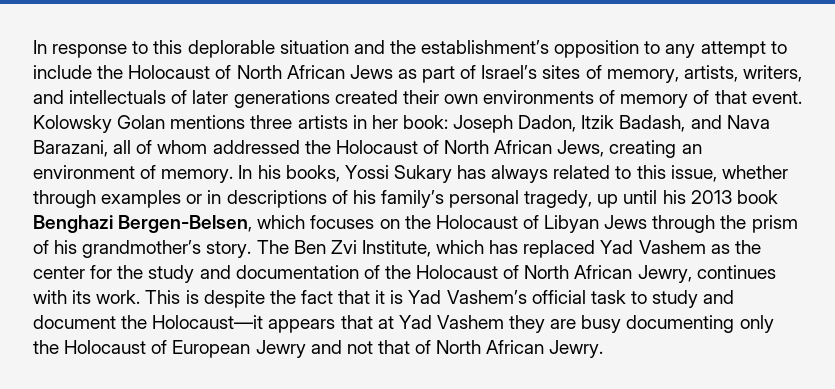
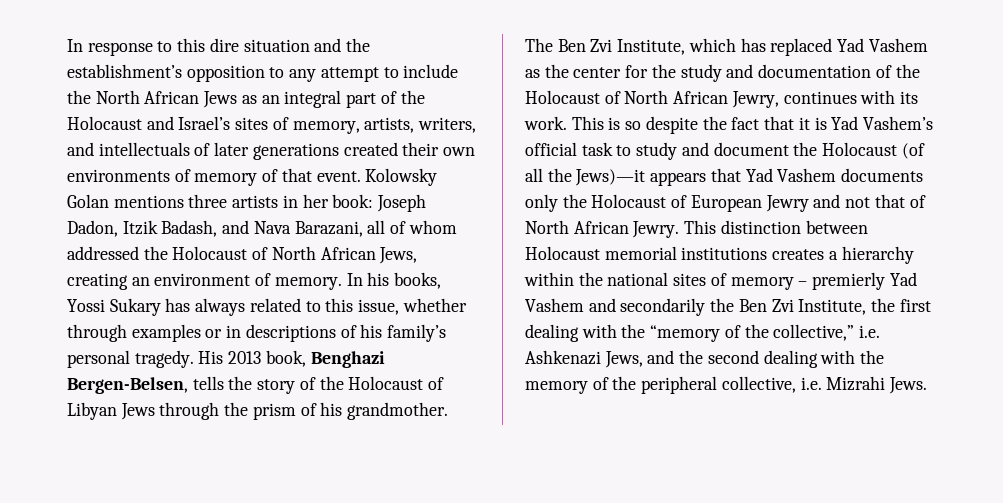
[187,40,275,58] deplorable -> [209,38,239,52] dire
[128,65,232,79] Holocaust of -> (91, 97) none
[422,65,477,83] part of -> [261,90,425,108] [67,116,174,130] an integral part of the Holocaust and
[524,190,778,208] [33,215,400,233] tragedy, up until his 2013 book Benghazi Bergen-Belsen, which focuses on -> [134,350,385,368] [67,376,316,394] tragedy. His 2013 book, Benghazi Bergen-Belsen, tells the story of
[82,240,252,258] grandmother’s story. -> [347,402,449,420] grandmother.
(199, 297) none -> [625,121,642,130] so
[152,315,264,329] Holocaust—it -> [822,142,925,159] [525,168,646,186] Holocaust (of all the Jews)—it
[377,315,735,333] at Yad Vashem they are busy documenting -> [745,168,924,182] Yad Vashem documents
(604, 349) none -> [684,220,868,234] [525,246,914,264] [524,272,917,290] [525,298,931,316] [525,324,881,342] [525,350,885,368] [525,376,928,394] This distinction between Holocaust memorial institutions creates a hierarchy within the national sites of memory – premierly Yad Vashem and secondarily the Ben Zvi Institute, the first dealing with the “memory of the collective,” i.e. Ashkenazi Jews, and the second dealing with the memory of the peripheral collective, i.e. Mizrahi Jews.

